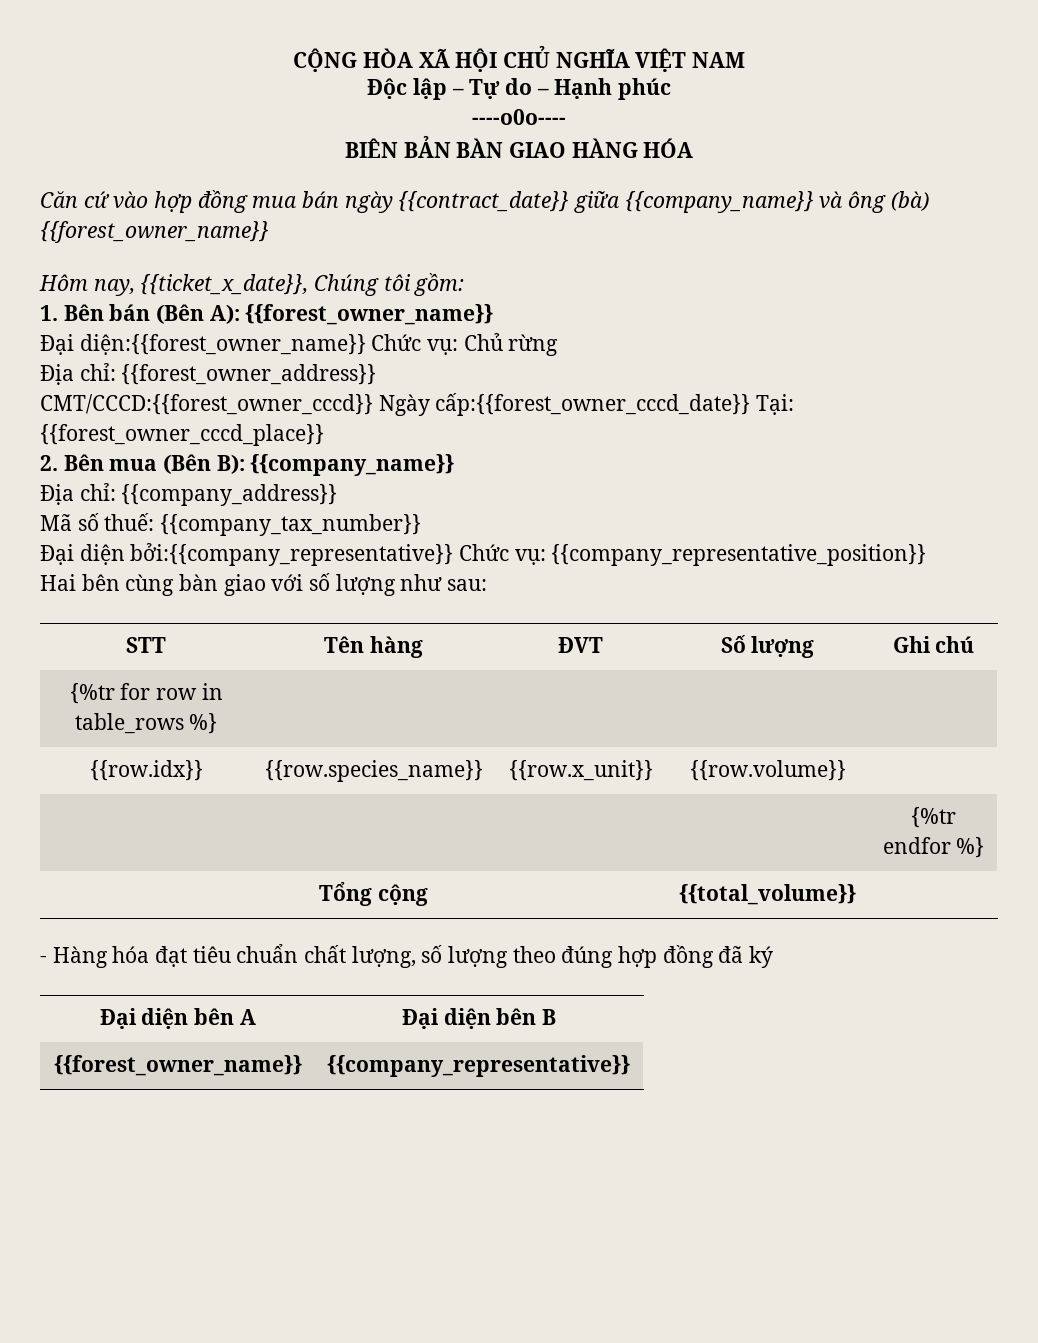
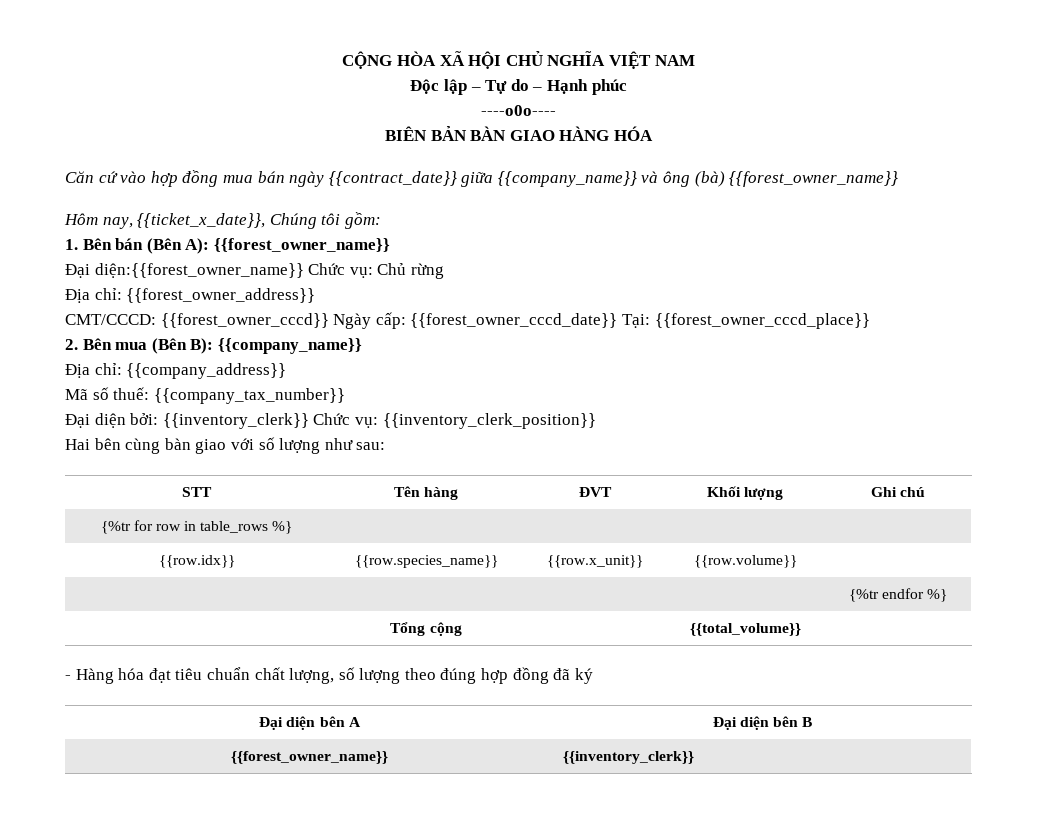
[40,393,751,416] CMT/CCCD:{{forest_owner_cccd}} Ngày cấp:{{forest_owner_cccd_date}} -> [65,312,618,329] CMT/CCCD: {{forest_owner_cccd}} Ngày cấp: {{forest_owner_cccd_date}}
[130,543,927,566] bởi:{{company_representative}} Chức vụ: {{company_representative_position}} -> [130,413,596,429] bởi: {{inventory_clerk}} Chức vụ: {{inventory_clerk_position}}
[720,635,746,653] Số -> [706,486,741,497] Khối
[326,1055,630,1077] {{company_representative}} -> [563,751,695,764] {{inventory_clerk}}

